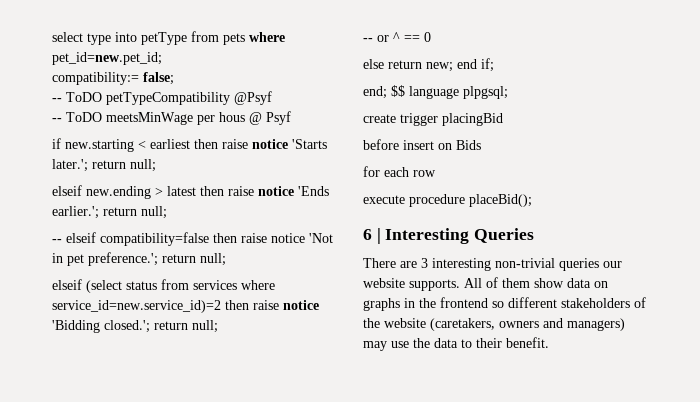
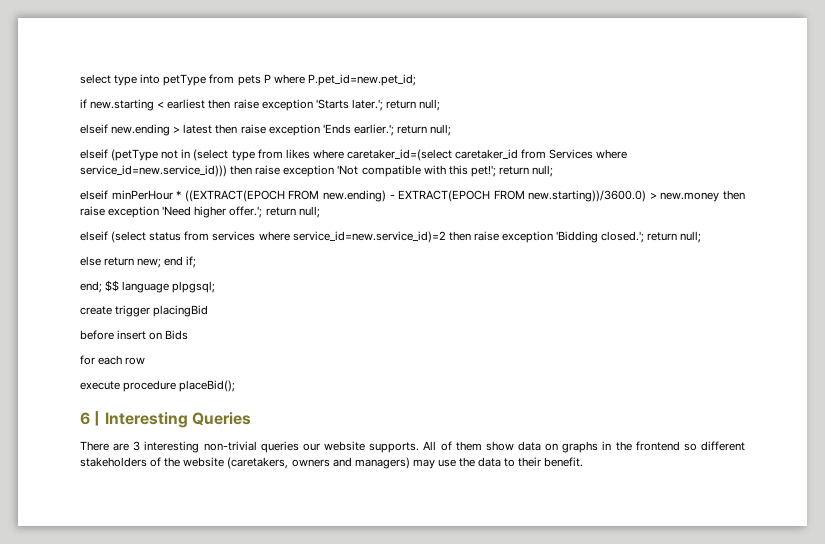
[249,32,285,42] [52,52,162,65] [52,72,174,85] [52,91,272,105] [52,111,291,125] where pet_id=new.pet_id; // compatibility:= false; // -- ToDO petTypeCompatibility @Psyf // -- ToDO meetsMinWage per hous @ Psyf -> [263,74,416,86] P where P.pet_id=new.pet_id;
[252,139,288,149] notice -> [261,99,313,111] exception
[258,186,294,196] notice -> [268,124,320,136] exception
[52,232,333,246] [52,252,158,266] -- elseif compatibility=false then raise notice 'Not in pet preference.'; -> [80,149,628,161] [80,165,554,177] [80,190,746,202] [80,206,263,218] elseif (petType not in (select type from likes where caretaker_id=(select caretaker_id from Services where service_id=new.service_id))) then raise exception 'Not compatible with this pet!'; return null; // elseif minPerHour * ((EXTRACT(EPOCH FROM new.ending) - EXTRACT(EPOCH FROM new.starting))/3600.0) > new.money then raise exception 'Need higher offer.';
[283,300,319,310] notice -> [501,231,553,243] exception
[363,32,431,42] // -- or ^ == 0 -> (702, 237) none

